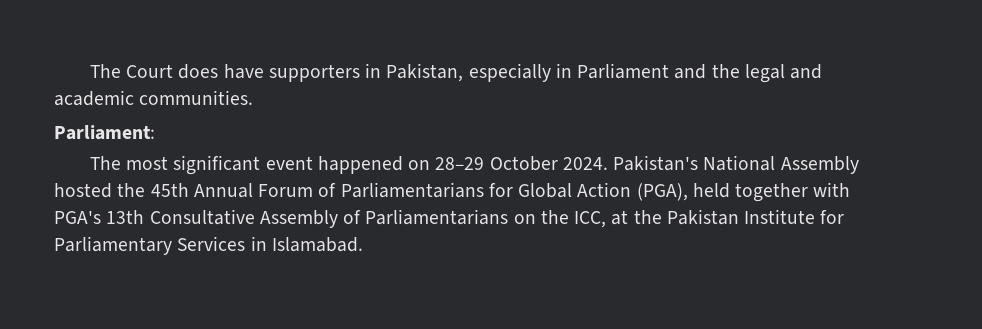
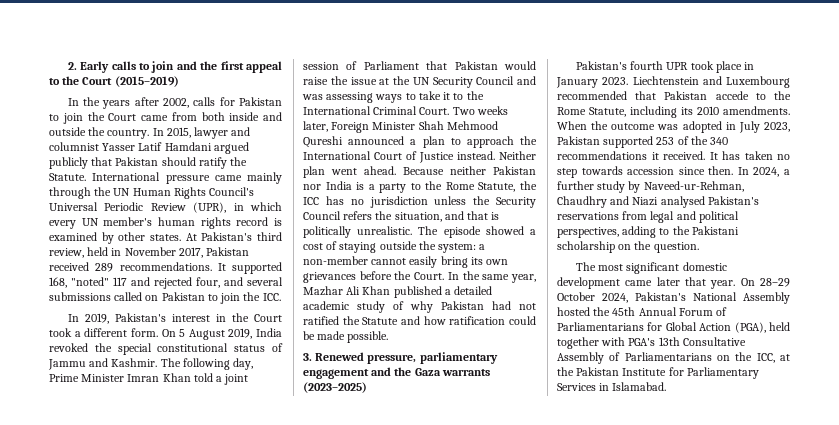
[89,63,823,83] [54,90,254,106] [54,125,155,140] [89,155,431,175] The Court does have supporters in Pakistan, especially in Parliament and the legal and academic communities. // Parliament: // The most significant event happened on -> [67,61,282,73] [49,76,179,87] [67,97,282,109] [49,112,282,124] [49,127,251,139] [49,142,249,154] [49,157,248,169] [49,172,282,184] [49,187,255,199] [49,202,282,213] [49,217,282,229] [49,232,282,244] [49,247,250,258] [49,262,282,274] [49,277,283,289] [49,292,281,304] [67,313,282,324] [49,328,282,340] [49,343,283,355] [48,358,254,370] [49,373,249,385] [303,61,536,70] [303,76,536,88] [302,91,484,103] [303,106,508,115] [303,121,498,133] [303,136,537,148] [303,151,536,163] [303,166,536,178] [303,181,537,193] [303,196,536,208] [303,211,500,222] [303,226,536,238] [303,241,486,253] [303,256,509,268] [303,271,536,283] [303,286,493,298] [303,301,536,313] [303,316,536,325] [303,331,389,343] [303,352,498,364] [303,367,490,379] [303,382,367,393] [575,61,755,73] [556,76,790,88] [557,91,791,100] [557,106,790,118] [557,121,790,133] [557,136,729,148] [557,151,790,160] [557,166,790,178] [557,181,744,193] [557,196,759,208] [557,211,739,223] [557,226,739,238] [557,241,699,253] [575,262,727,274] [557,277,755,289] 2. Early calls to join and the first appeal to the Court (2015–2019) // In the years after 2002, calls for Pakistan to join the Court came from both inside and outside the country. In 2015, lawyer and columnist Yasser Latif Hamdani argued publicly that Pakistan should ratify the Statute. International pressure came mainly through the UN Human Rights Council's Universal Periodic Review (UPR), in which every UN member's human rights record is examined by other states. At Pakistan's third review, held in November 2017, Pakistan received 289 recommendations. It supported 168, "noted" 117 and rejected four, and several submissions called on Pakistan to join the ICC. // In 2019, Pakistan's interest in the Court took a different form. On 5 August 2019, India revoked the special constitutional status of Jammu and Kashmir. The following day, Prime Minister Imran Khan told a joint session of Parliament that Pakistan would raise the issue at the UN Security Council and was assessing ways to take it to the International Criminal Court. Two weeks later, Foreign Minister Shah Mehmood Qureshi announced a plan to approach the International Court of Justice instead. Neither plan went ahead. Because neither Pakistan nor India is a party to the Rome Statute, the ICC has no jurisdiction unless the Security Council refers the situation, and that is politically unrealistic. The episode showed a cost of staying outside the system: a non-member cannot easily bring its own grievances before the Court. In the same year, Mazhar Ali Khan published a detailed academic study of why Pakistan had not ratified the Statute and how ratification could be made possible. // 3. Renewed pressure, parliamentary engagement and the Gaza warrants (2023–2025) // Pakistan's fourth UPR took place in January 2023. Liechtenstein and Luxembourg recommended that Pakistan accede to the Rome Statute, including its 2010 amendments. When the outcome was adopted in July 2023, Pakistan supported 253 of the 340 recommendations it received. It has taken no step towards accession since then. In 2024, a further study by Naveed-ur-Rehman, Chaudhry and Niazi analysed Pakistan's reservations from legal and political perspectives, adding to the Pakistani scholarship on the question. // The most significant domestic development came later that year. On
[562,157,608,170] 2024. -> [602,293,628,303] 2024,

